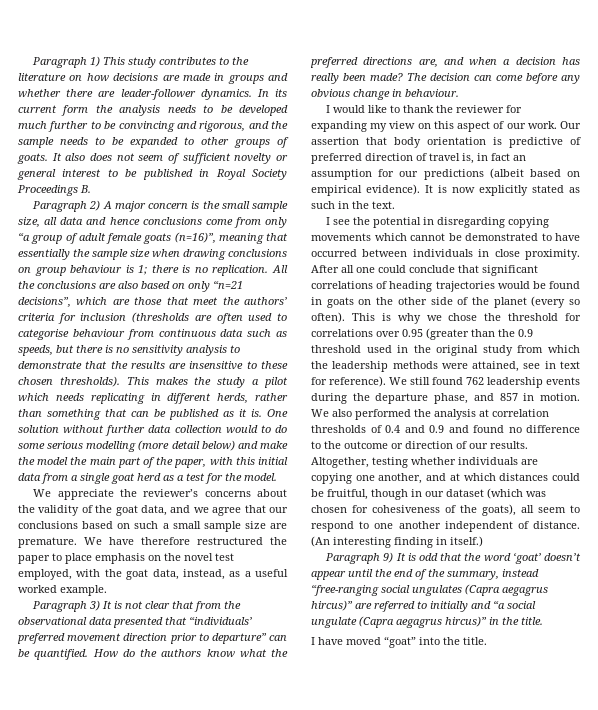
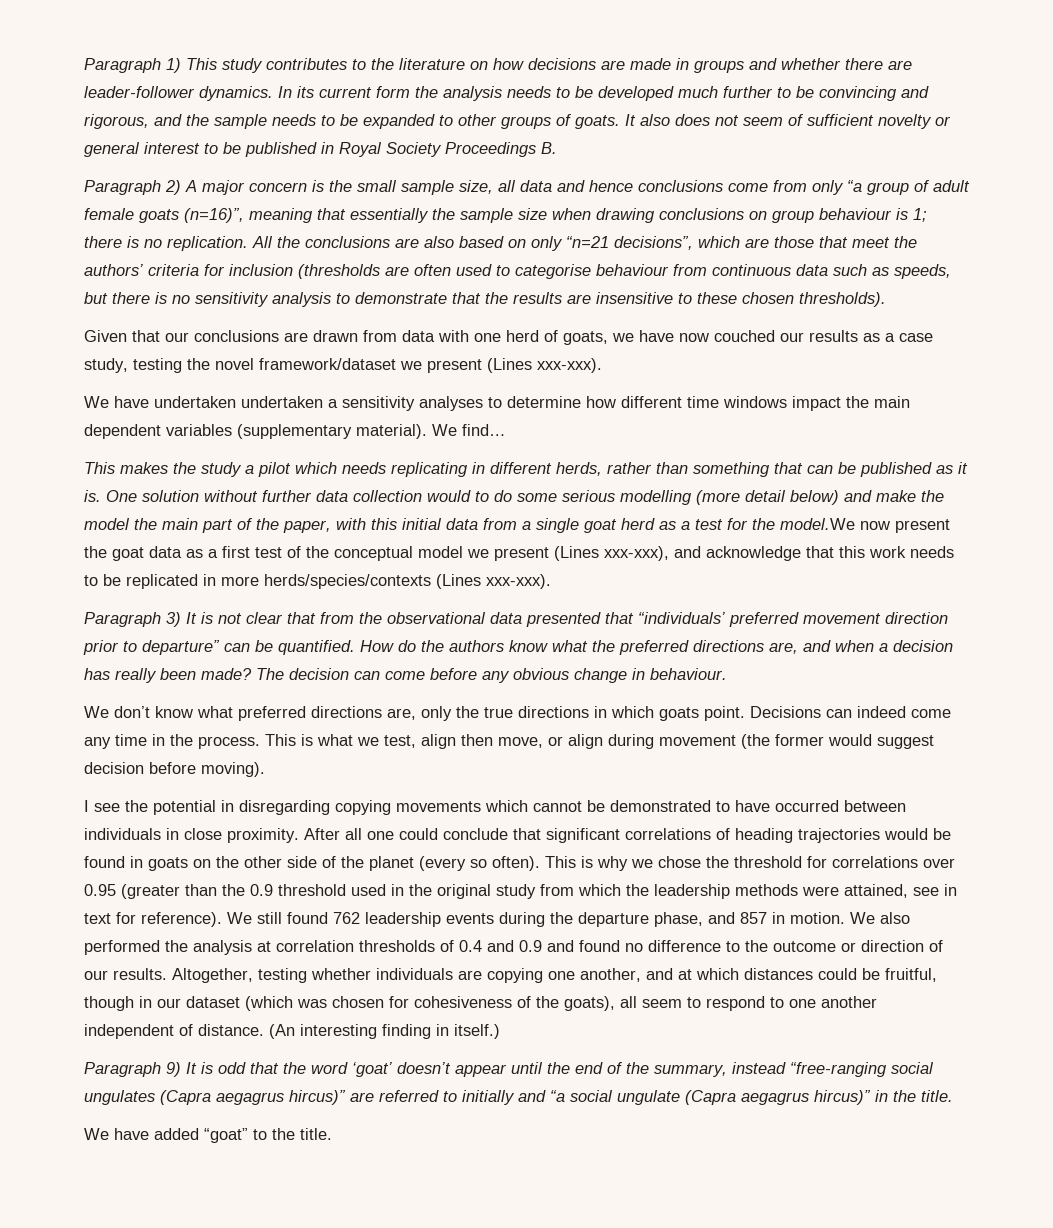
(120, 381) none -> [84,330,933,345] [84,358,602,373] [84,396,910,411] [84,424,506,439] // Given that our conclusions are drawn from data with one herd of goats, we have now couched our results as a case study, testing the novel framework/dataset we present (Lines xxx-xxx). // We have undertaken undertaken a sensitivity analyses to determine how different time windows impact the main dependent variables (supplementary material). We find… //
[244,473,277,481] [33,489,287,500] [18,505,288,516] [18,521,287,532] [18,537,287,548] [18,553,234,564] [18,569,288,580] [18,585,107,596] model. // We appreciate the reviewer’s concerns about the validity of the goat data, and we agree that our conclusions based on such a small sample size are premature. We have therefore restructured the paper to place emphasis on the novel test employed, with the goat data, instead, as a useful worked example. -> [780,518,950,533] [84,546,954,561] [84,574,551,589] model.We now present the goat data as a first test of the conceptual model we present (Lines xxx-xxx), and acknowledge that this work needs to be replicated in more herds/species/contexts (Lines xxx-xxx).
[326,105,523,113] [311,121,581,132] [311,137,581,148] [311,153,526,164] [311,168,580,180] [311,184,580,196] [311,201,395,209] I would like to thank the reviewer for expanding my view on this aspect of our work. Our assertion that body orientation is predictive of preferred direction of travel is, in fact an assumption for our predictions (albeit based on empirical evidence). It is now explicitly stated as such in the text. -> [84,706,951,721] [84,734,934,749] [84,762,265,777] We don’t know what preferred directions are, only the true directions in which goats point. Decisions can indeed come any time in the process. This is what we test, align then move, or align during movement (the former would suggest decision before moving).
[311,636,440,648] I have moved “goat” into -> [84,1128,267,1143] We have added “goat” to

